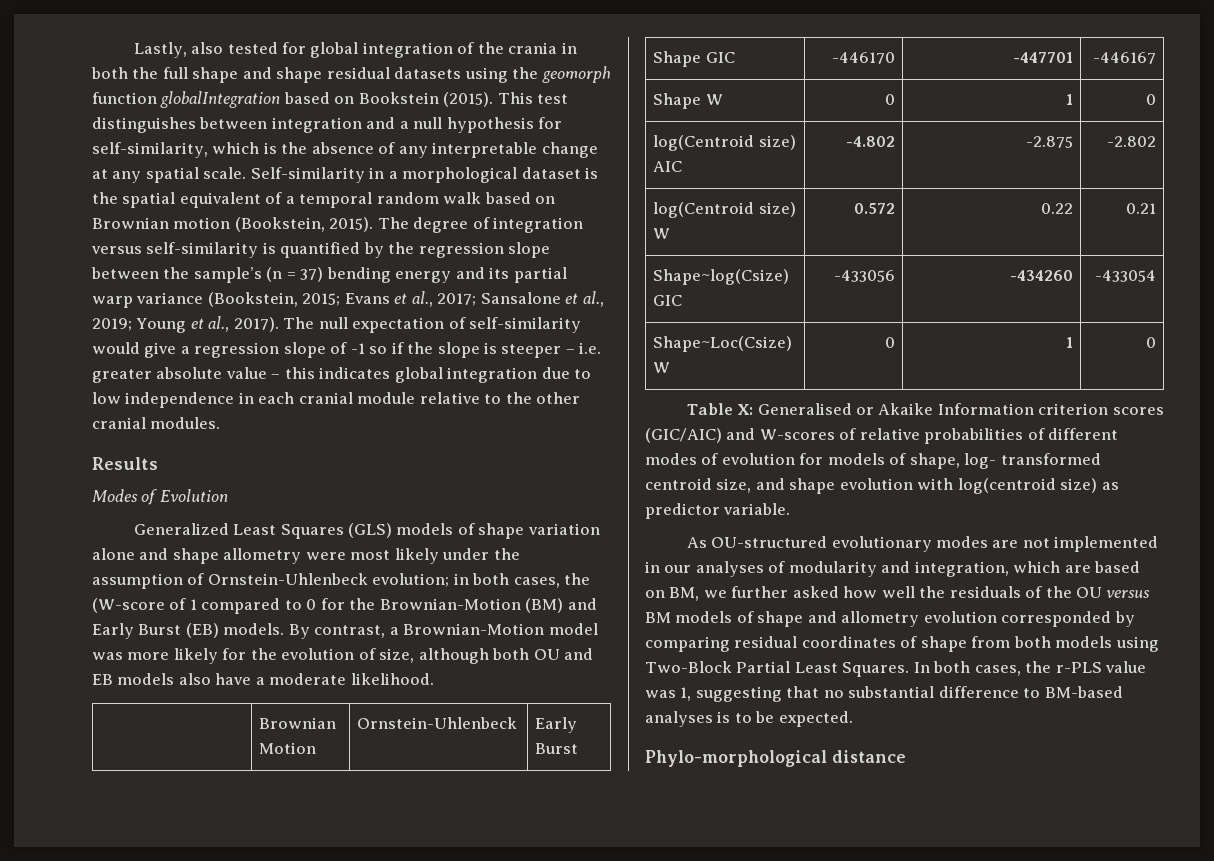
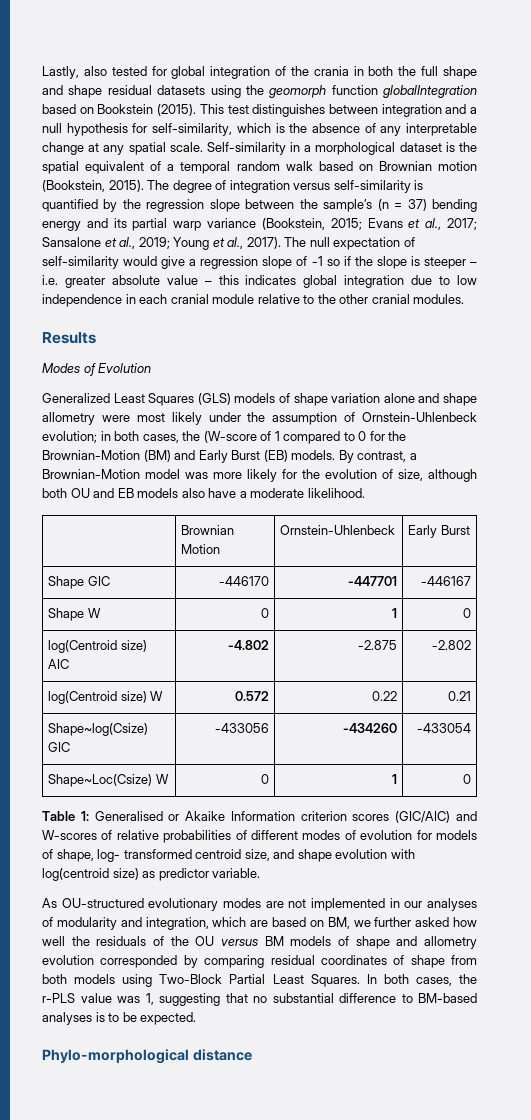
[737,404,754,415] X: -> [80,811,89,821] 1:

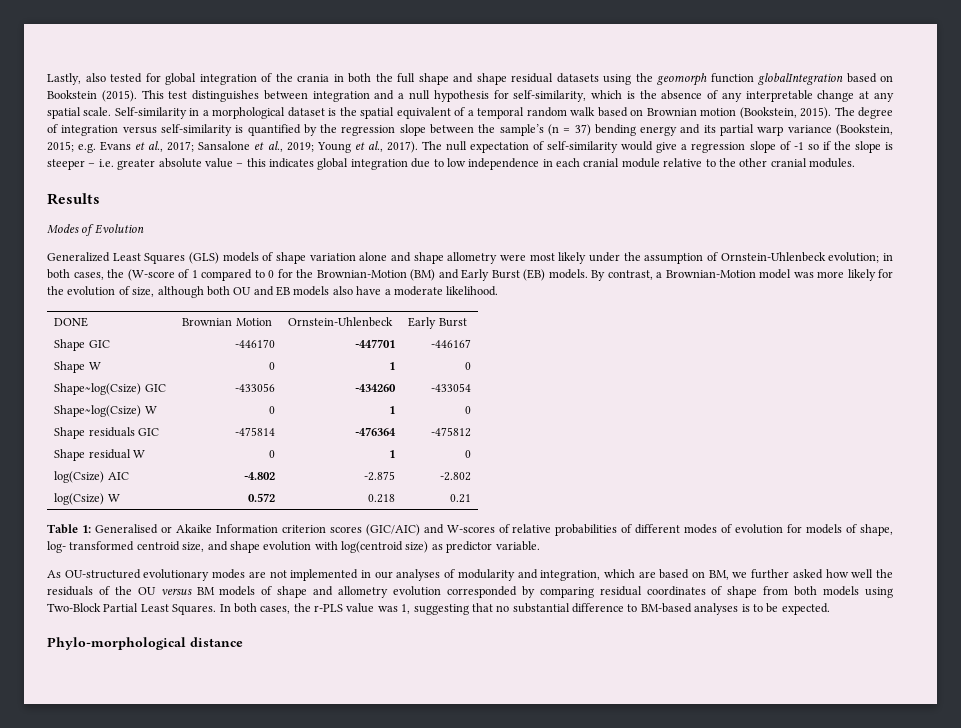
(362, 224) none -> [78,143,97,153] e.g.
(365, 493) none -> [54,317,89,327] DONE
[48,640,147,653] [48,659,70,669] [227,640,269,650] [357,640,397,650] [431,640,471,650] [48,691,164,704] [234,691,269,701] [371,691,397,701] [447,691,471,701] // log(Centroid size) AIC | -4.802 | -2.875 | -2.802 // log(Centroid size) W | 0.572 | 0.22 | 0.21 -> (471, 366) none
[48,774,169,787] [260,774,269,784] [391,774,397,784] [462,774,471,784] Shape~Loc(Csize) W | 0 | 1 | 0 -> [54,405,157,417] [268,406,275,414] [388,406,395,414] [464,406,471,414] [54,427,160,439] [234,427,275,436] [354,427,396,436] [430,427,471,437] [54,449,146,461] [268,450,275,458] [388,450,395,458] [464,450,471,458] [54,471,129,483] [243,472,275,480] [363,471,395,481] [439,472,471,481] [54,493,120,505] [247,493,275,502] [367,494,395,503] [449,494,471,503] Shape~log(Csize) W | 0 | 1 | 0 // Shape residuals GIC | -475814 | -476364 | -475812 // Shape residual W | 0 | 1 | 0 // log(Csize) AIC | -4.802 | -2.875 | -2.802 // log(Csize) W | 0.572 | 0.218 | 0.21

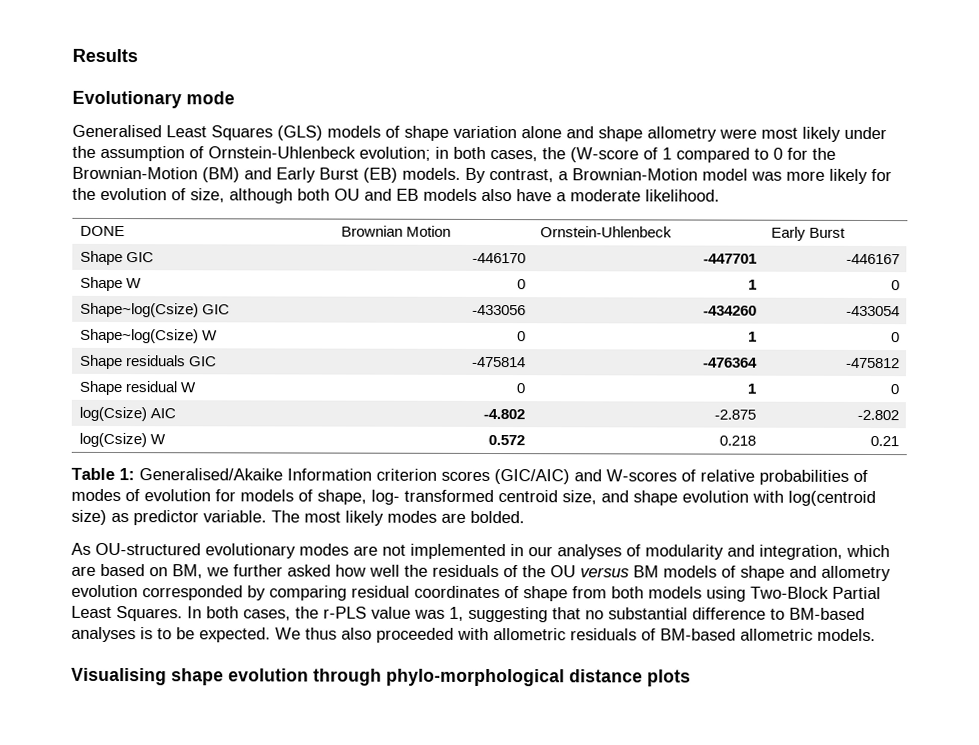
[47,73,893,86] [47,90,894,102] [47,107,893,119] [47,124,894,136] [47,141,894,153] [47,158,855,170] [47,193,100,205] [47,224,144,236] [47,252,110,262] Lastly, also tested for global integration of the crania in both the full shape and shape residual datasets using the geomorph function globalIntegration based on Bookstein (2015). This test distinguishes between integration and a null hypothesis for self-similarity, which is the absence of any interpretable change at any spatial scale. Self-similarity in a morphological dataset is the spatial equivalent of a temporal random walk based on Brownian motion (Bookstein, 2015). The degree of integration versus self-similarity is quantified by the regression slope between the sample’s (n = 37) bending energy and its partial warp variance (Bookstein, 2015; e.g. Evans et al., 2017; Sansalone et al., 2019; Young et al., 2017). The null expectation of self-similarity would give a regression slope of -1 so if the slope is steeper – i.e. greater absolute value – this indicates global integration due to low independence in each cranial module relative to the other cranial modules. // Results // Modes of Evolution // Generalized -> [72,48,138,63] [72,90,235,109] [72,124,162,138] Results // Evolutionary mode // Generalised
[94,524,212,534] Generalised or Akaike -> [139,468,283,481] Generalised/Akaike
[635,524,681,534] different -> (868, 475) none
(540, 546) none -> [271,510,525,526] The most likely modes are bolded.
[47,637,243,650] // Phylo-morphological distance -> [275,627,876,643] [71,667,691,687] We thus also proceeded with allometric residuals of BM-based allometric models. // Visualising shape evolution through phylo-morphological distance plots

